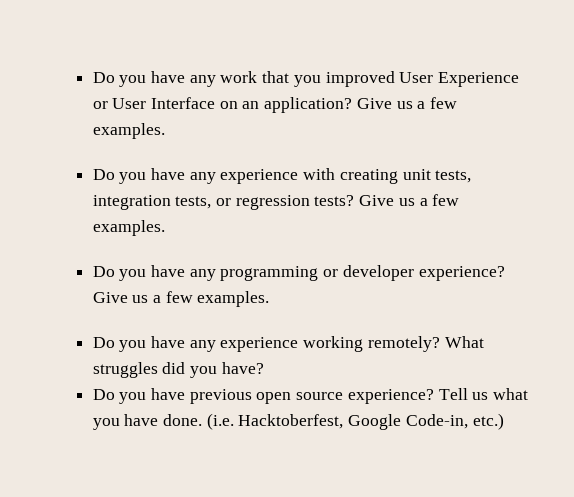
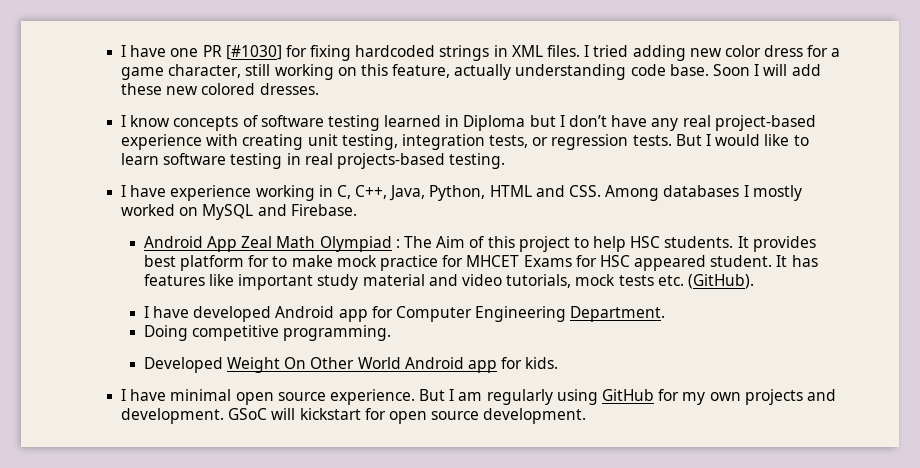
[92,71,520,87] [92,97,458,113] [92,123,165,139] [92,168,216,184] Do you have any work that you improved User Experience or User Interface on an application? Give us a few examples. // Do you have any -> [120,45,841,61] [120,64,821,80] [120,83,319,95] [120,115,816,131] I have one PR [#1030] for fixing hardcoded strings in XML files. I tried adding new color dress for a game character, still working on this feature, actually understanding code base. Soon I will add these new colored dresses. // I know concepts of software testing learned in Diploma but I don’t have any real project-based
[435,170,472,183] tests, -> [341,134,398,150] testing,
[314,194,460,206] [92,220,165,236] [92,265,505,281] [92,291,270,307] [92,336,484,352] [92,362,264,378] [92,388,529,404] [92,413,504,430] tests? Give us a few examples. // Do you have any programming or developer experience? Give us a few examples. // Do you have any experience working remotely? What struggles did you have? // Do you have previous open source experience? Tell us what you have done. (i.e. Hacktoberfest, Google Code-in, etc.) -> [632,134,809,146] [120,153,506,169] [120,185,802,201] [120,204,357,220] [143,236,816,252] [143,255,818,271] [143,274,754,290] [143,306,666,322] [143,325,392,341] [143,357,559,373] [120,389,836,405] [120,408,587,424] tests. But I would like to learn software testing in real projects-based testing. // I have experience working in C, C++, Java, Python, HTML and CSS. Among databases I mostly worked on MySQL and Firebase. // Android App Zeal Math Olympiad : The Aim of this project to help HSC students. It provides best platform for to make mock practice for MHCET Exams for HSC appeared student. It has features like important study material and video tutorials, mock tests etc. (GitHub). // I have developed Android app for Computer Engineering Department. // Doing competitive programming. // Developed Weight On Other World Android app for kids. // I have minimal open source experience. But I am regularly using GitHub for my own projects and development. GSoC will kickstart for open source development.

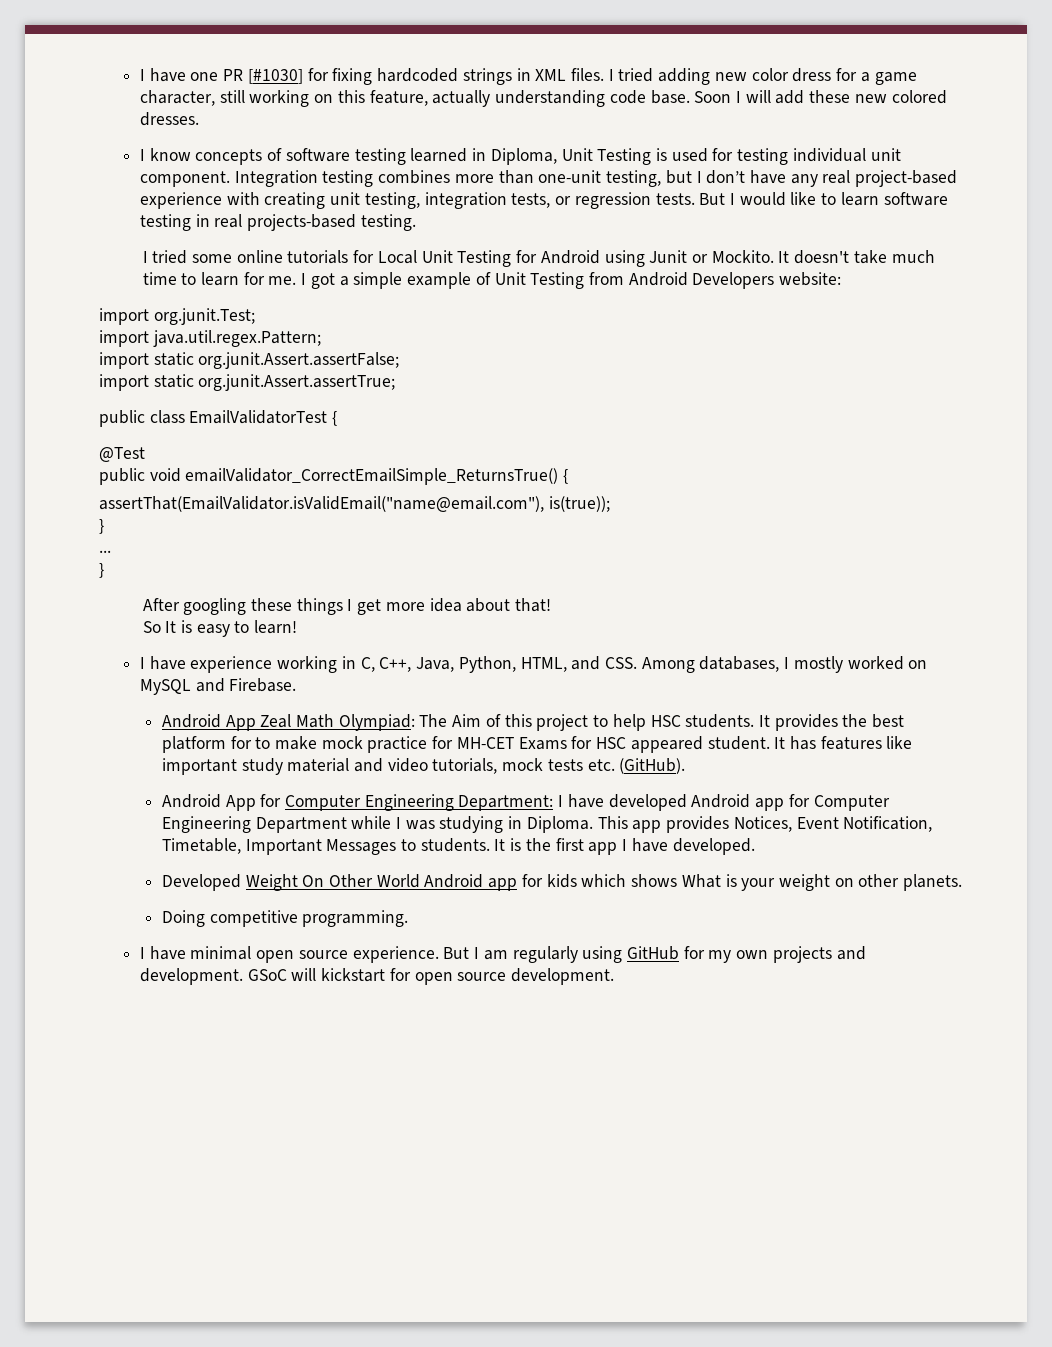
[463,115,526,131] Diploma -> [490,148,901,165] [140,170,662,187] Diploma, Unit Testing is used for testing individual unit component. Integration testing combines more than one-unit testing,
(506, 161) none -> [142,250,935,267] [142,272,842,289] [99,308,255,325] [99,330,321,347] [99,352,400,369] [99,374,396,391] [99,410,338,427] [99,447,145,462] [99,468,569,485] [99,496,610,512] [99,519,104,534] [99,550,111,553] [99,563,104,578] [142,598,552,615] [142,620,298,637] // I tried some online tutorials for Local Unit Testing for Android using Junit or Mockito. It doesn't take much time to learn for me. I got a simple example of Unit Testing from Android Developers website: // import org.junit.Test; // import java.util.regex.Pattern; // import static org.junit.Assert.assertFalse; // import static org.junit.Assert.assertTrue; // public class EmailValidatorTest { // @Test // public void emailValidator_CorrectEmailSimple_ReturnsTrue() { // assertThat(EmailValidator.isValidEmail("name@email.com"), is(true)); // } // ... // } // After googling these things I get more idea about that! // So It is easy to learn!
[489,185,532,197] HTML -> [520,657,567,672] HTML,
[663,185,740,197] databases -> [699,656,780,672] databases,
[319,236,400,252] Olympiad : -> [338,714,415,731] Olympiad:
(816, 244) none -> [842,714,868,727] the
[466,255,520,267] MHCET -> [456,737,514,749] MH-CET
(754, 281) none -> [161,794,554,811] Android App for Computer Engineering Department:
[570,306,666,322] [143,325,392,341] Department. // Doing competitive programming. -> [255,816,933,833] [161,838,755,855] Department while I was studying in Diploma. This app provides Notices, Event Notification, Timetable, Important Messages to students. It is the first app I have developed.
[525,357,559,369] kids. -> [546,874,963,891] [161,910,409,927] kids which shows What is your weight on other planets. // Doing competitive programming.

